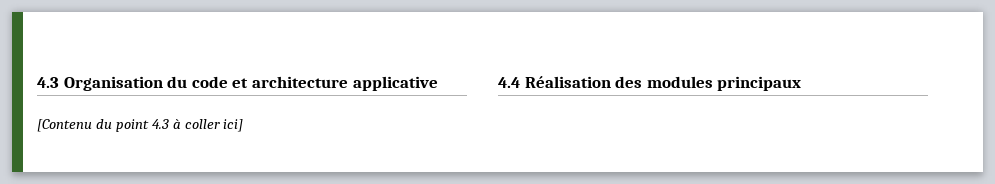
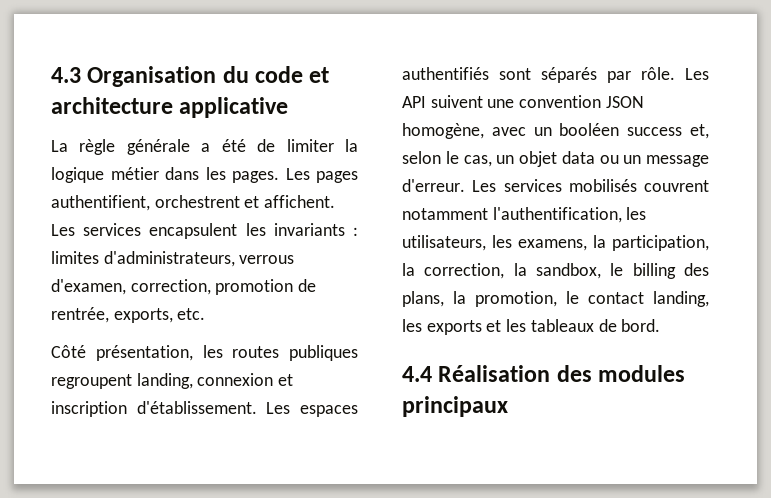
[37,119,244,132] [Contenu du point 4.3 à coller ici] -> [51,139,359,155] [51,167,358,183] [51,195,336,211] [51,223,358,239] [51,251,295,267] [51,279,317,295] [51,307,206,323] [51,345,358,361] [51,373,294,389] [51,401,358,417] [402,67,709,83] [402,95,644,108] [402,123,709,139] [402,151,709,167] [402,179,709,192] [402,207,647,223] [402,235,709,251] [402,263,709,279] [402,291,709,307] [402,319,661,335] La règle générale a été de limiter la logique métier dans les pages. Les pages authentifient, orchestrent et affichent. Les services encapsulent les invariants : limites d'administrateurs, verrous d'examen, correction, promotion de rentrée, exports, etc. // Côté présentation, les routes publiques regroupent landing, connexion et inscription d'établissement. Les espaces authentifiés sont séparés par rôle. Les API suivent une convention JSON homogène, avec un booléen success et, selon le cas, un objet data ou un message d'erreur. Les services mobilisés couvrent notamment l'authentification, les utilisateurs, les examens, la participation, la correction, la sandbox, le billing des plans, la promotion, le contact landing, les exports et les tableaux de bord.

